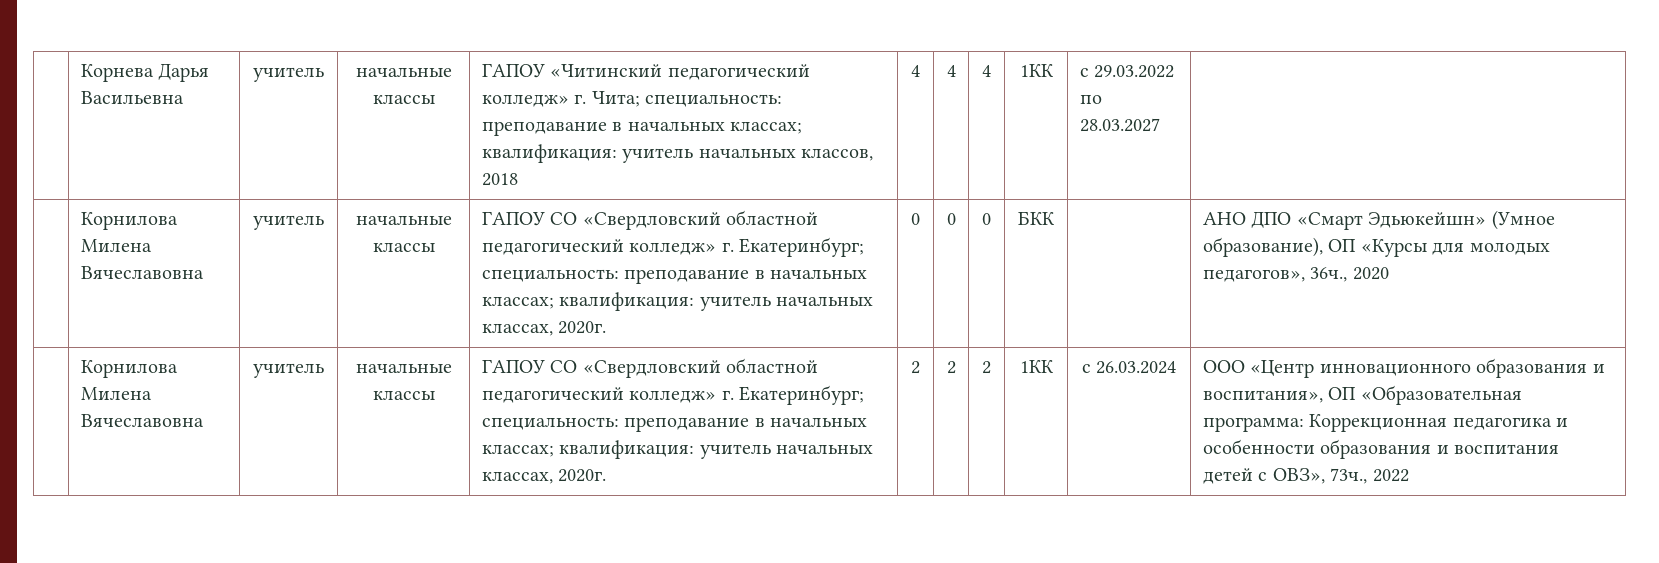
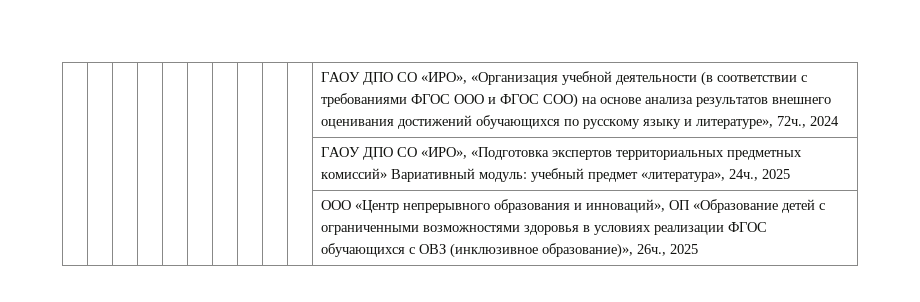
[80,63,210,82] [80,91,184,104] [252,67,324,82] [355,67,452,77] [372,94,435,104] [481,63,810,80] [481,91,783,107] [481,121,803,136] [481,144,874,163] [481,173,518,186] [911,65,920,77] [946,65,956,77] [982,65,991,77] [1019,64,1054,77] [1079,65,1175,78] [1079,95,1102,104] [1079,118,1160,132] [80,212,178,230] [80,239,152,252] [80,266,204,279] [252,215,324,230] [355,215,452,225] [372,242,435,252] [481,210,819,230] [481,237,865,257] [481,269,868,284] [481,292,874,311] [481,321,607,336] [911,213,920,225] [946,213,956,225] [982,213,991,225] [1018,211,1055,225] [1202,210,1555,230] [1202,237,1550,257] [1202,267,1389,282] [80,360,178,378] [80,387,152,400] [80,414,204,427] [252,363,324,378] [355,363,452,373] [372,390,435,400] [481,358,819,378] [481,385,865,405] [481,417,868,432] [481,440,874,459] [481,469,607,484] [911,361,920,374] [946,361,956,374] [982,361,991,374] [1019,360,1054,373] [1081,361,1177,374] | Корнева Дарья Васильевна | учитель | начальные классы | ГАПОУ «Читинский педагогический колледж» г. Чита; специальность: преподавание в начальных классах; квалификация: учитель начальных классов, 2018 | 4 | 4 | 4 | 1КК | с 29.03.2022 по 28.03.2027 | // | Корнилова Милена Вячеславовна | учитель | начальные классы | ГАПОУ СО «Свердловский областной педагогический колледж» г. Екатеринбург; специальность: преподавание в начальных классах; квалификация: учитель начальных классах, 2020г. | 0 | 0 | 0 | БКК | | АНО ДПО «Смарт Эдьюкейшн» (Умное образование), ОП «Курсы для молодых педагогов», 36ч., 2020 // | Корнилова Милена Вячеславовна | учитель | начальные классы | ГАПОУ СО «Свердловский областной педагогический колледж» г. Екатеринбург; специальность: преподавание в начальных классах; квалификация: учитель начальных классах, 2020г. | 2 | 2 | 2 | 1КК | с 26.03.2024 -> [320,71,807,86] [320,93,831,108] [320,115,839,129] [320,147,802,160] [320,168,790,182] | | | | | | | | | | ГАОУ ДПО СО «ИРО», «Организация учебной деятельности (в соответствии с требованиями ФГОС ООО и ФГОС СОО) на основе анализа результатов внешнего оценивания достижений обучающихся по русскому языку и литературе», 72ч., 2024 // | | | | | | | | | | ГАОУ ДПО СО «ИРО», «Подготовка экспертов территориальных предметных комиссий» Вариативный модуль: учебный предмет «литература», 24ч., 2025 // | | | | | | | | |
[1319,358,1605,378] [1202,385,1522,405] [1202,414,1569,432] [1202,439,1560,459] [1202,468,1409,484] инновационного образования и воспитания», ОП «Образовательная программа: Коррекционная педагогика и особенности образования и воспитания детей с ОВЗ», 73ч., 2022 -> [402,199,825,213] [320,222,767,235] [320,243,698,258] непрерывного образования и инноваций», ОП «Образование детей с ограниченными возможностями здоровья в условиях реализации ФГОС обучающихся с ОВЗ (инклюзивное образование)», 26ч., 2025

